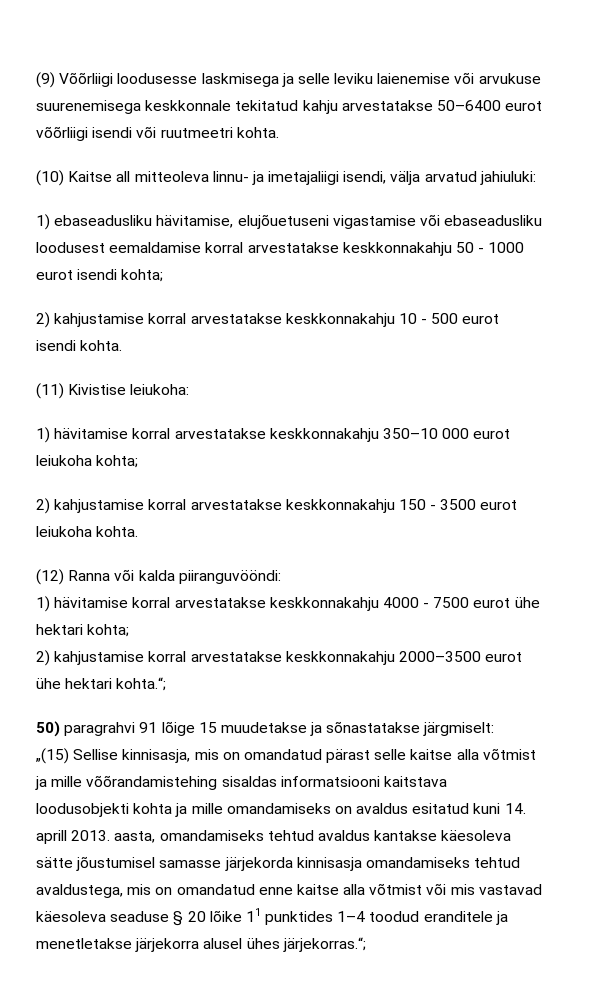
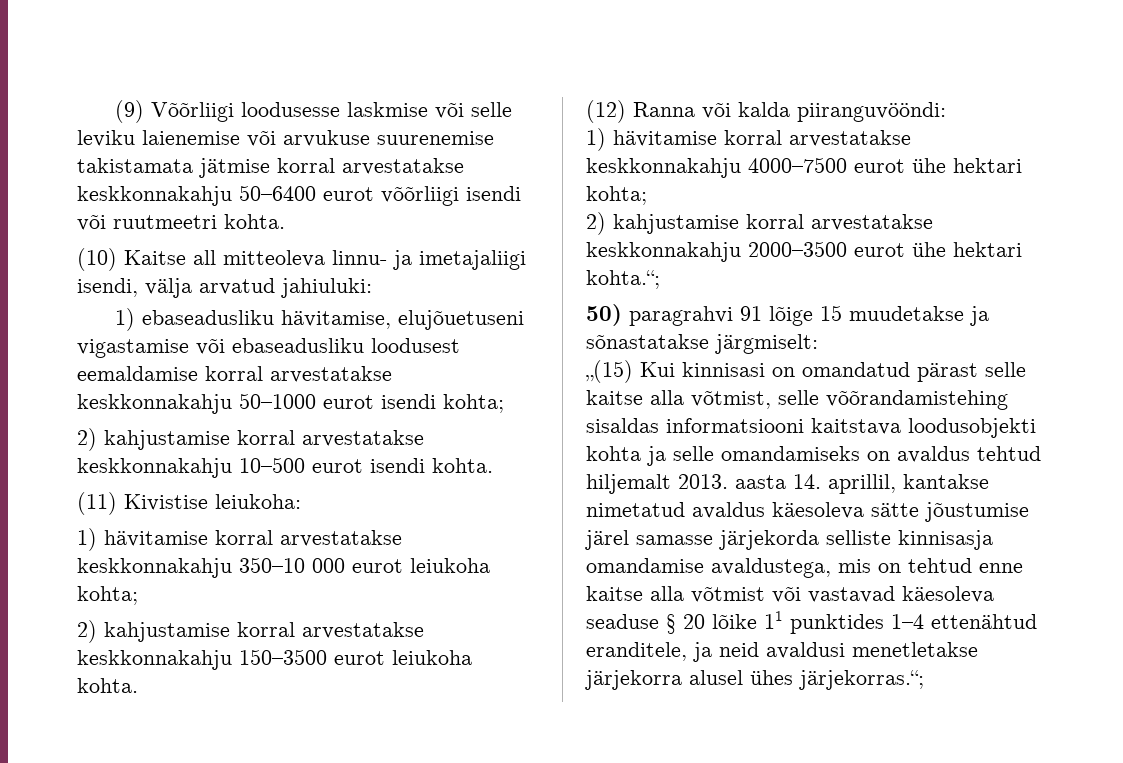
[201,73,294,87] laskmisega ja -> [346,102,464,119] laskmise või
[36,100,433,114] suurenemisega keskkonnale tekitatud kahju arvestatakse -> [377,131,494,145] [77,158,464,178] [77,186,232,206] suurenemise takistamata jätmise korral arvestatakse keskkonnakahju
[455,242,525,253] 50 - 1000 -> [239,393,316,409] 50–1000
[398,313,459,324] 10 - 500 -> [239,457,305,473] 10–500
[398,499,477,510] 150 - 3500 -> [239,649,327,665] 150–3500
[382,597,470,608] 4000 - 7500 -> [748,157,847,173] 4000–7500
[73,749,219,763] Sellise kinnisasja, mis -> [640,362,765,377] Kui kinnisasi
[482,748,536,760] [35,776,83,790] võtmist ja mille -> [691,390,819,409] võtmist, selle
[191,803,223,814] mille -> [673,446,714,461] selle
[412,803,526,814] [36,830,512,844] [36,856,521,871] esitatud kuni 14. aprill 2013. aasta, omandamiseks tehtud avaldus kantakse käesoleva sätte jõustumisel samasse järjekorda kinnisasja omandamiseks tehtud -> [977,446,1041,461] [586,474,989,494] [586,502,1029,522] [585,530,993,550] [586,558,704,573] tehtud hiljemalt 2013. aasta 14. aprillil, kantakse nimetatud avaldus käesoleva sätte jõustumise järel samasse järjekorda selliste kinnisasja omandamise
[176,884,255,895] omandatud -> [908,558,972,573] tehtud
[450,884,475,895] mis -> (801, 594) none
[369,911,508,925] toodud eranditele ja -> [931,614,1037,629] [586,642,845,662] ettenähtud eranditele, ja neid avaldusi

